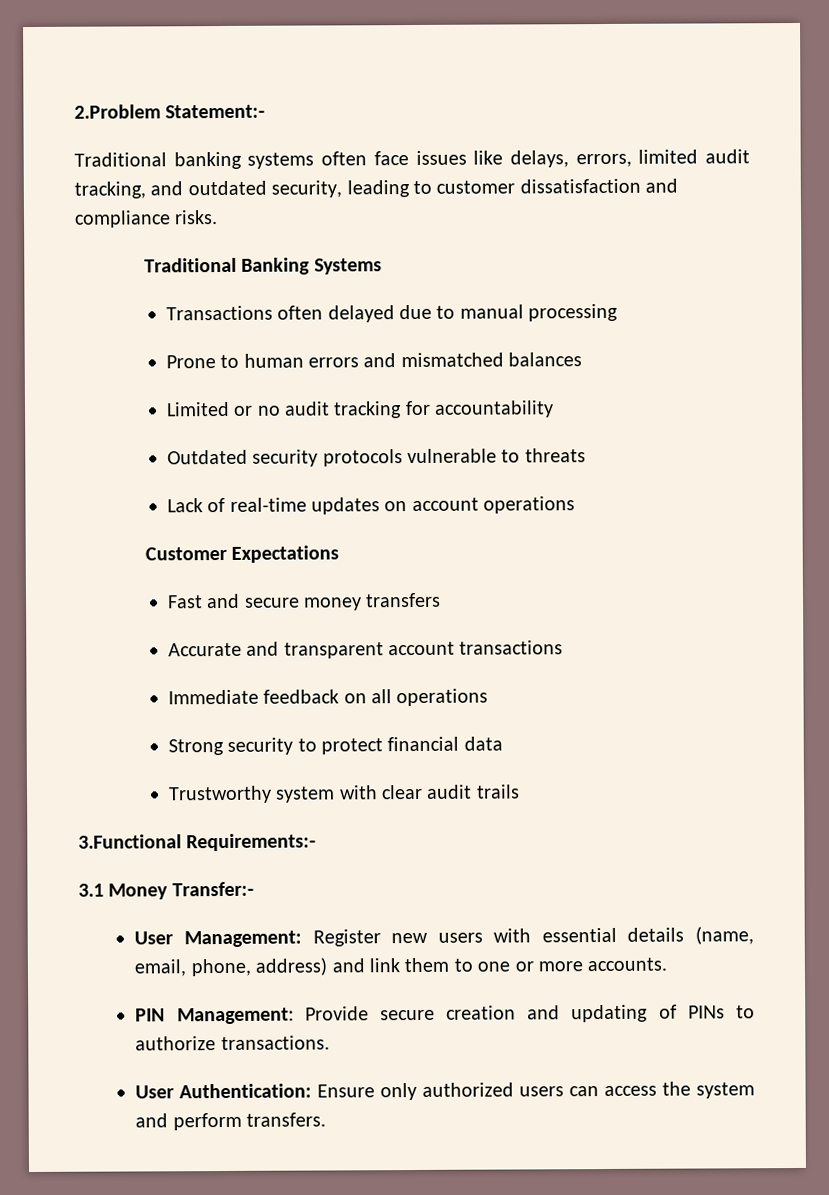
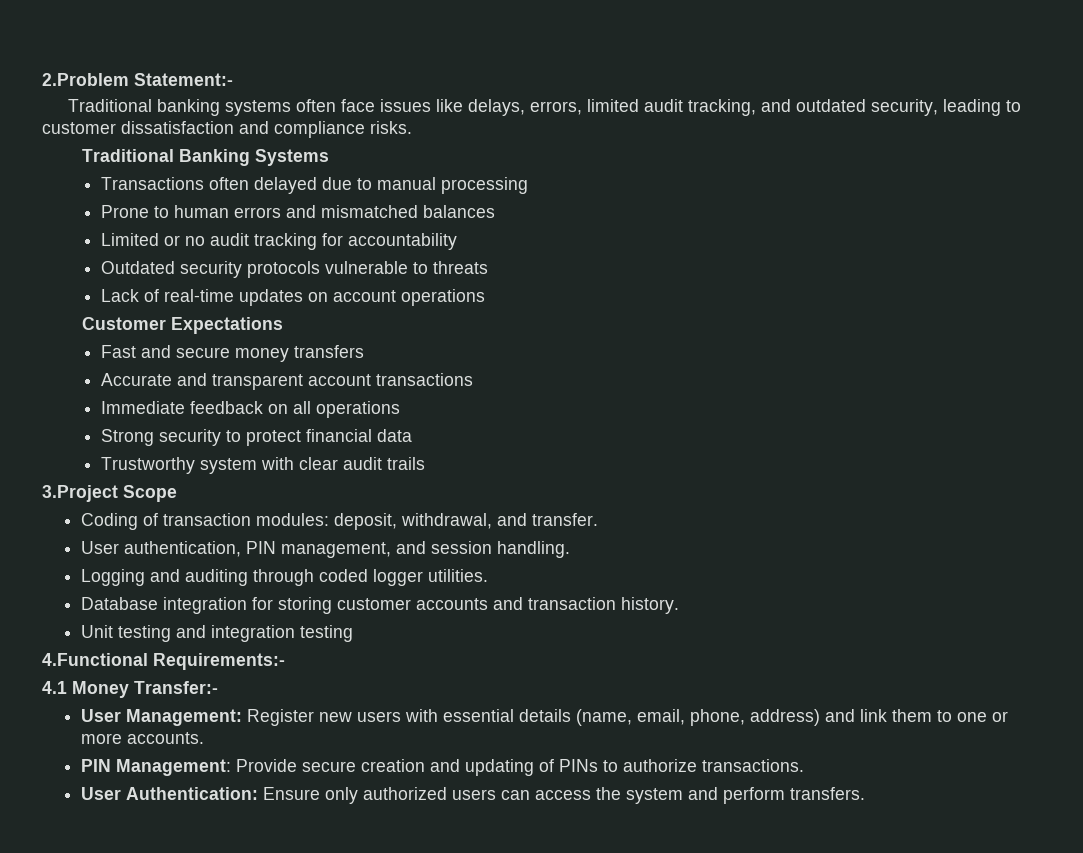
[78,834,182,849] 3.Functional -> [42,485,177,502] [81,513,599,530] [81,541,571,558] [81,569,489,586] [81,597,680,614] [81,625,354,642] [42,653,148,666] 3.Project Scope // Coding of transaction modules: deposit, withdrawal, and transfer. // User authentication, PIN management, and session handling. // Logging and auditing through coded logger utilities. // Database integration for storing customer accounts and transaction history. // Unit testing and integration testing // 4.Functional
[78,883,104,897] 3.1 -> [42,681,67,694] 4.1

